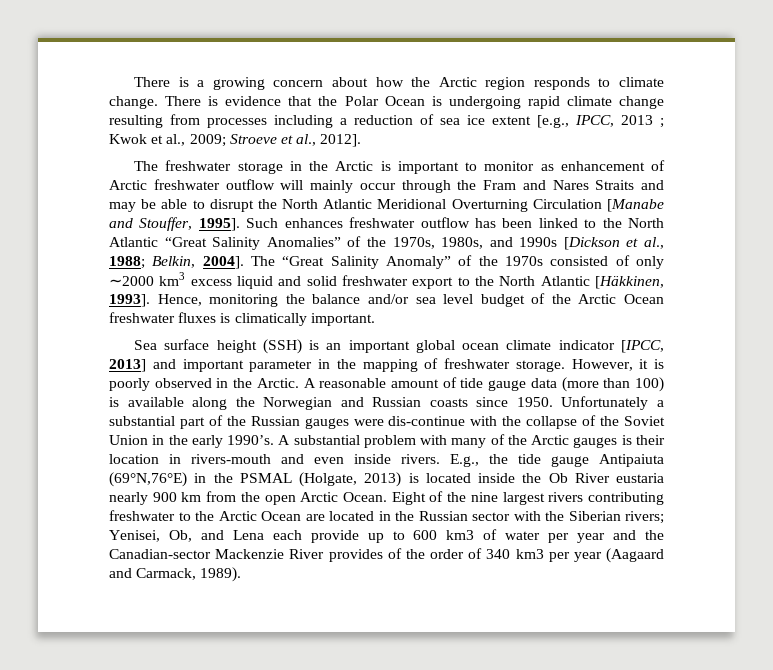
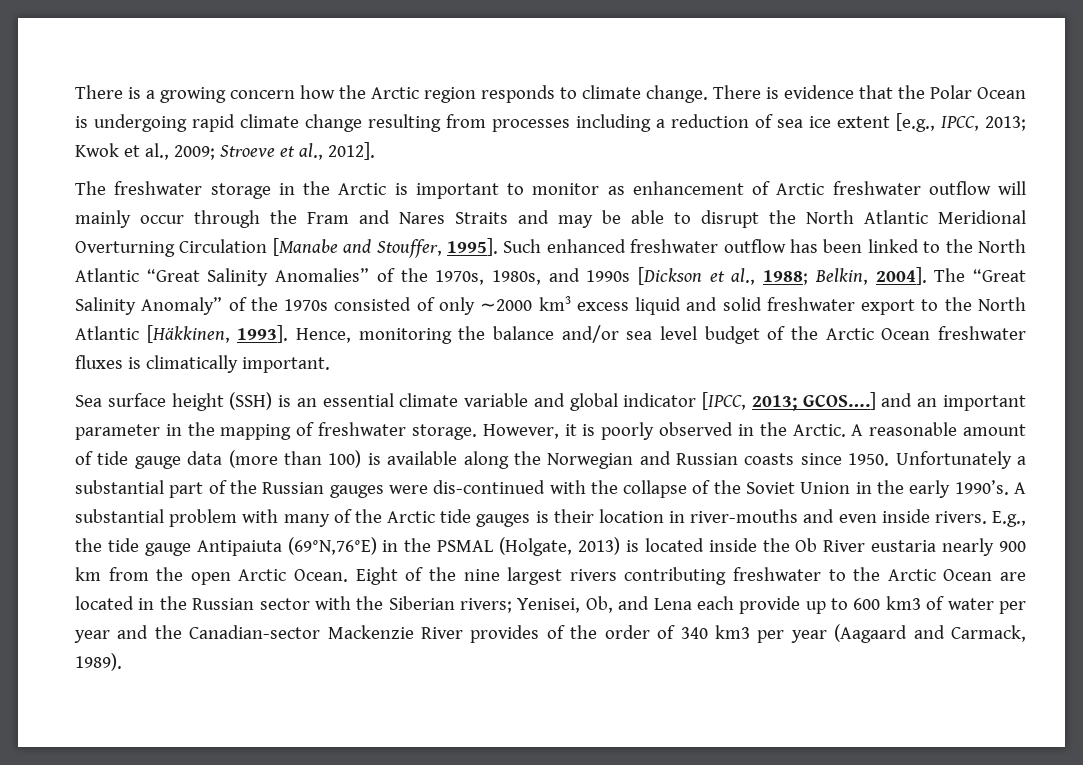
[331,77,368,87] about -> (295, 94) none
[621,115,664,128] 2013 ; -> [985,116,1026,131] 2013;
[284,218,343,228] enhances -> [546,239,626,253] enhanced
[348,340,664,353] [109,359,176,372] important global ocean climate indicator [IPCC, 2013] and -> [322,392,938,411] essential climate variable and global indicator [IPCC, 2013; GCOS….] and an
[388,416,466,426] dis-continue -> [433,480,546,494] dis-continued
(570, 440) none -> [440,509,472,523] tide
[191,454,271,464] rivers-mouth -> [690,509,799,523] river-mouths

